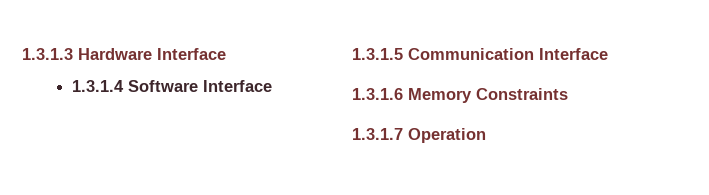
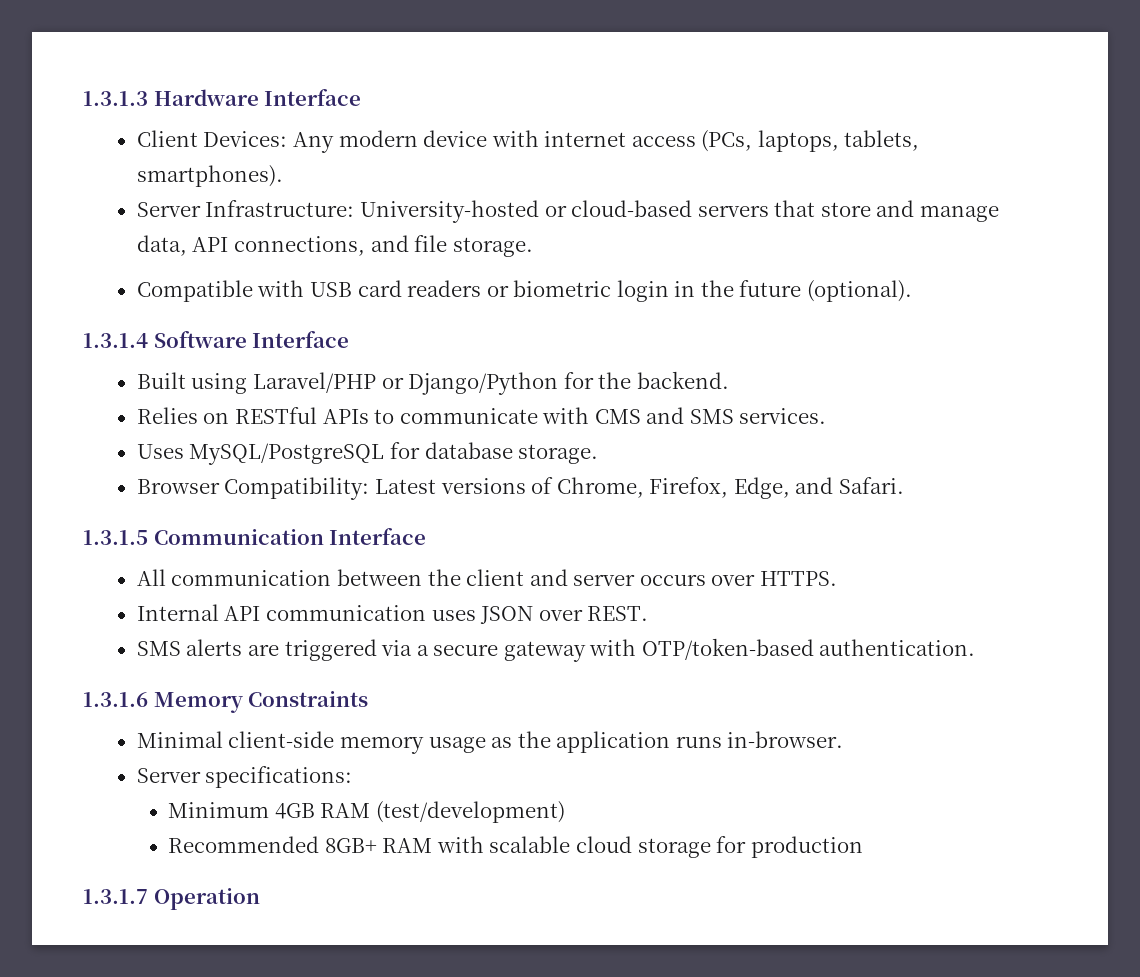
[72,80,273,92] [352,48,608,60] [352,88,568,103] 1.3.1.4 Software Interface // 1.3.1.5 Communication Interface // 1.3.1.6 Memory Constraints -> [136,130,920,153] [136,165,283,187] [136,200,999,223] [136,235,533,257] [136,280,912,302] [83,331,350,348] [136,371,729,395] [136,407,827,424] [136,442,599,465] [136,477,904,500] [83,528,427,545] [136,569,837,586] [136,604,649,624] [136,638,976,662] [83,691,369,713] [136,731,844,754] [136,766,353,788] [168,801,565,823] [168,836,863,858] Client Devices: Any modern device with internet access (PCs, laptops, tablets, smartphones). // Server Infrastructure: University-hosted or cloud-based servers that store and manage data, API connections, and file storage. // Compatible with USB card readers or biometric login in the future (optional). // 1.3.1.4 Software Interface // Built using Laravel/PHP or Django/Python for the backend. // Relies on RESTful APIs to communicate with CMS and SMS services. // Uses MySQL/PostgreSQL for database storage. // Browser Compatibility: Latest versions of Chrome, Firefox, Edge, and Safari. // 1.3.1.5 Communication Interface // All communication between the client and server occurs over HTTPS. // Internal API communication uses JSON over REST. // SMS alerts are triggered via a secure gateway with OTP/token-based authentication. // 1.3.1.6 Memory Constraints // Minimal client-side memory usage as the application runs in-browser. // Server specifications: // Minimum 4GB RAM (test/development) // Recommended 8GB+ RAM with scalable cloud storage for production

